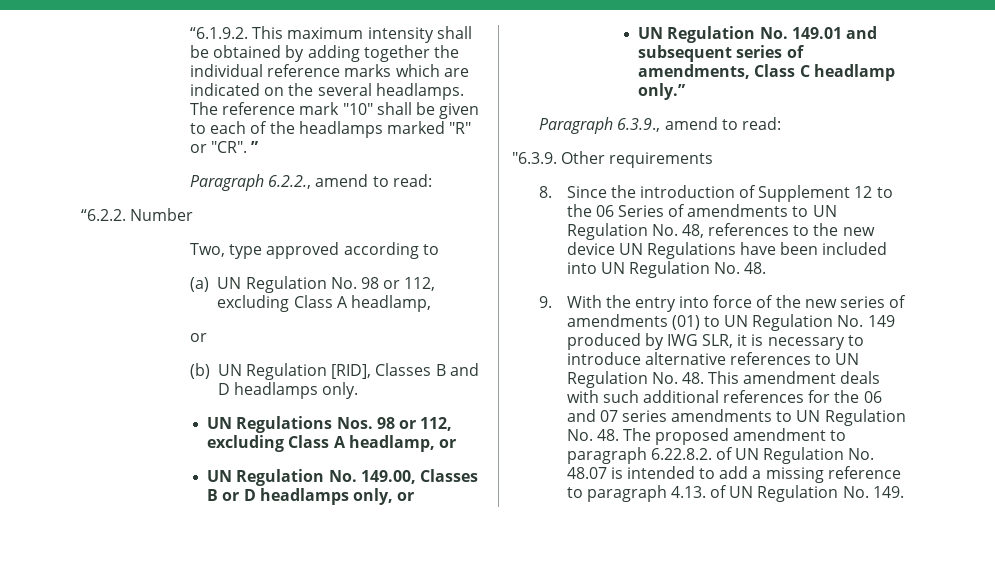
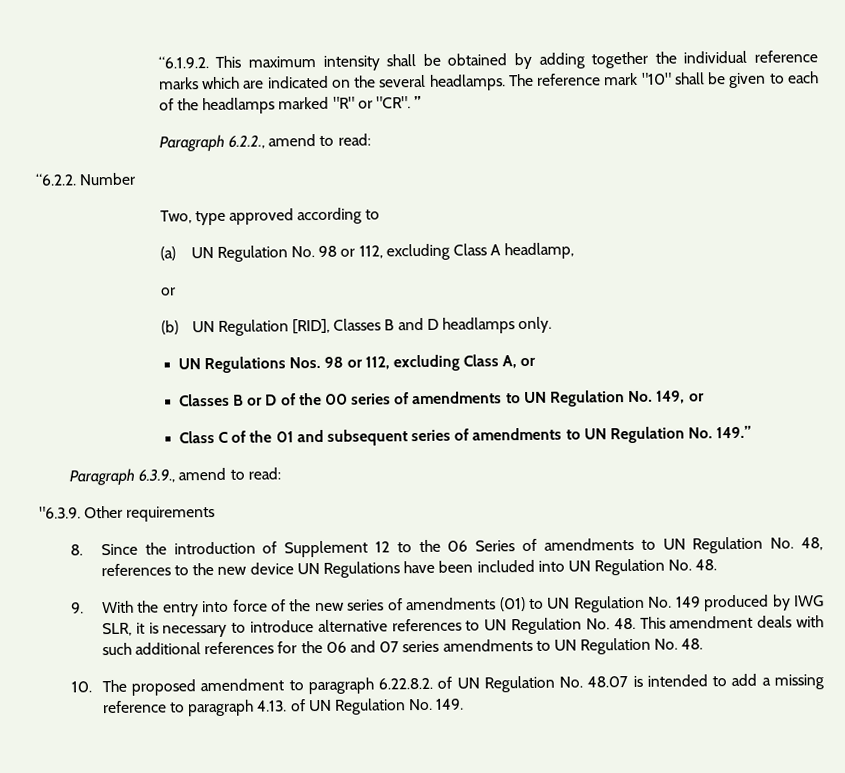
[333,435,456,452] [207,469,478,486] [207,488,415,505] [638,26,877,43] [638,45,804,62] [638,64,895,81] [638,83,686,100] A headlamp, or // UN Regulation No. 149.00, Classes B or D headlamps only, or // UN Regulation No. 149.01 and subsequent series of amendments, Class C headlamp only.” -> [502,355,537,369] [178,390,705,407] [178,425,752,446] A, or // Classes B or D of the 00 series of amendments to UN Regulation No. 149, or // Class C of the 01 and subsequent series of amendments to UN Regulation No. 149.”
(619, 435) none -> [70,681,92,693] // 10.

